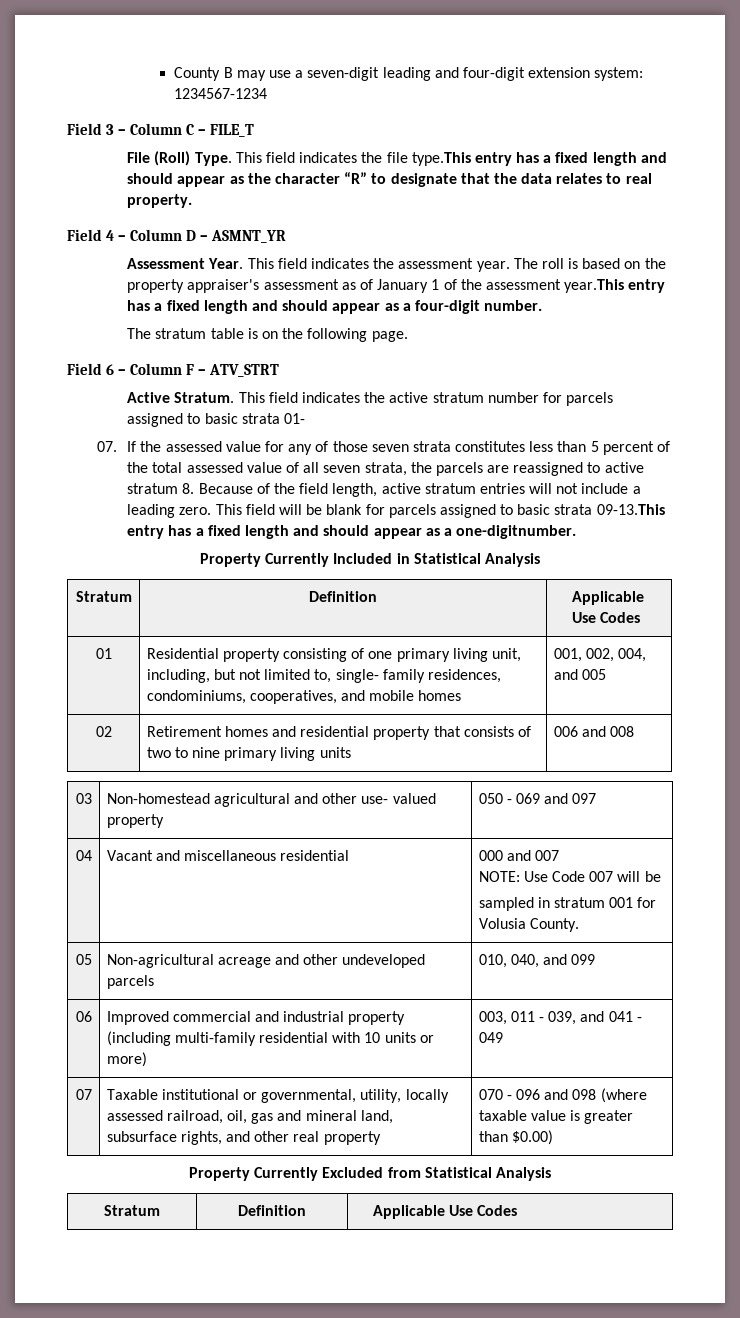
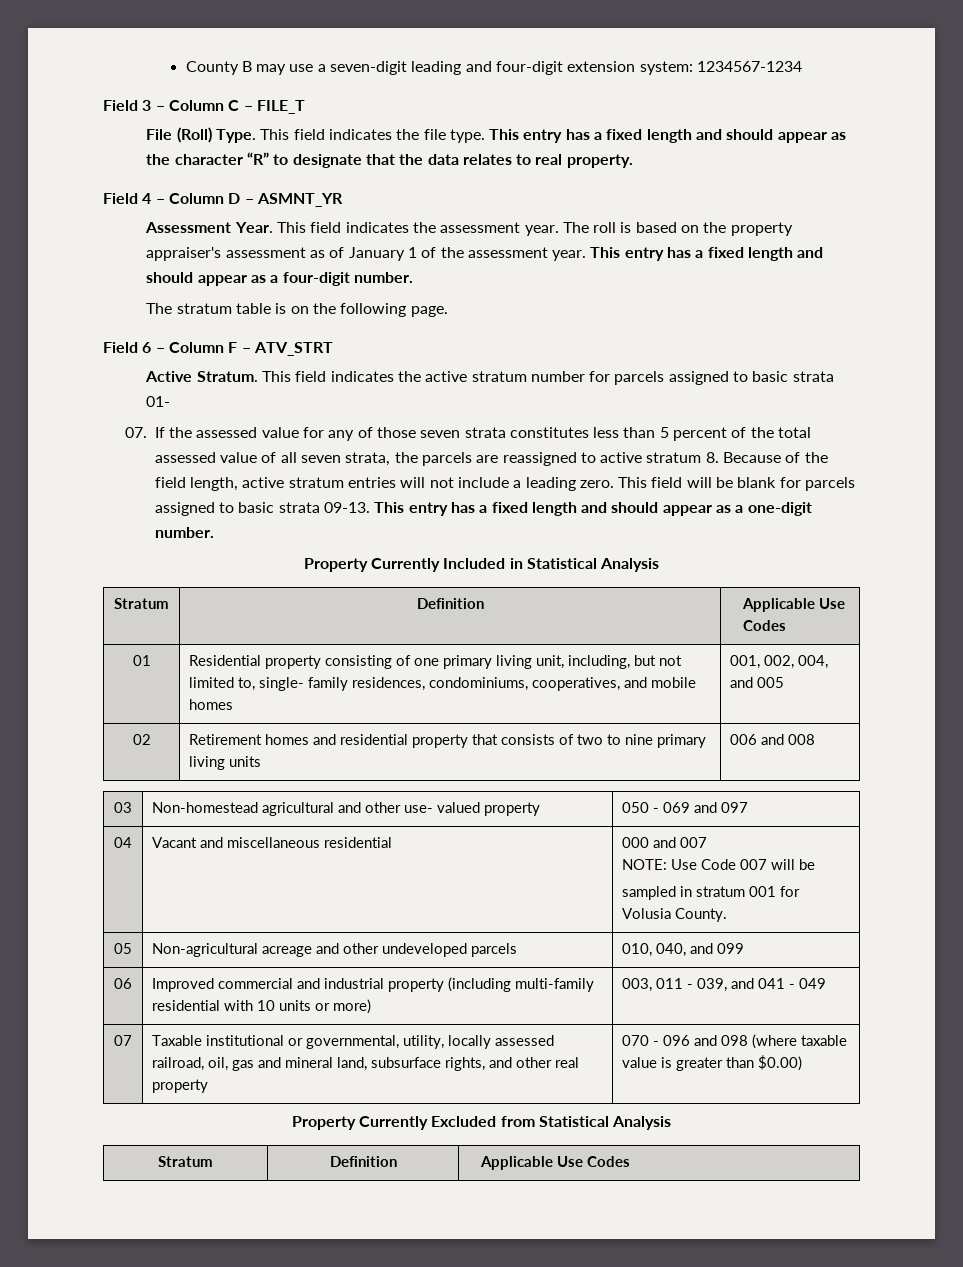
[411,152,471,166] type.This -> [449,129,520,143] type. This
[564,279,625,293] year.This -> [552,247,621,261] year. This
[596,504,665,515] 09-13.This -> [323,502,405,513] 09-13. This
[456,525,577,539] one-digitnumber. -> [747,502,812,516] [154,527,214,538] one-digit number.

